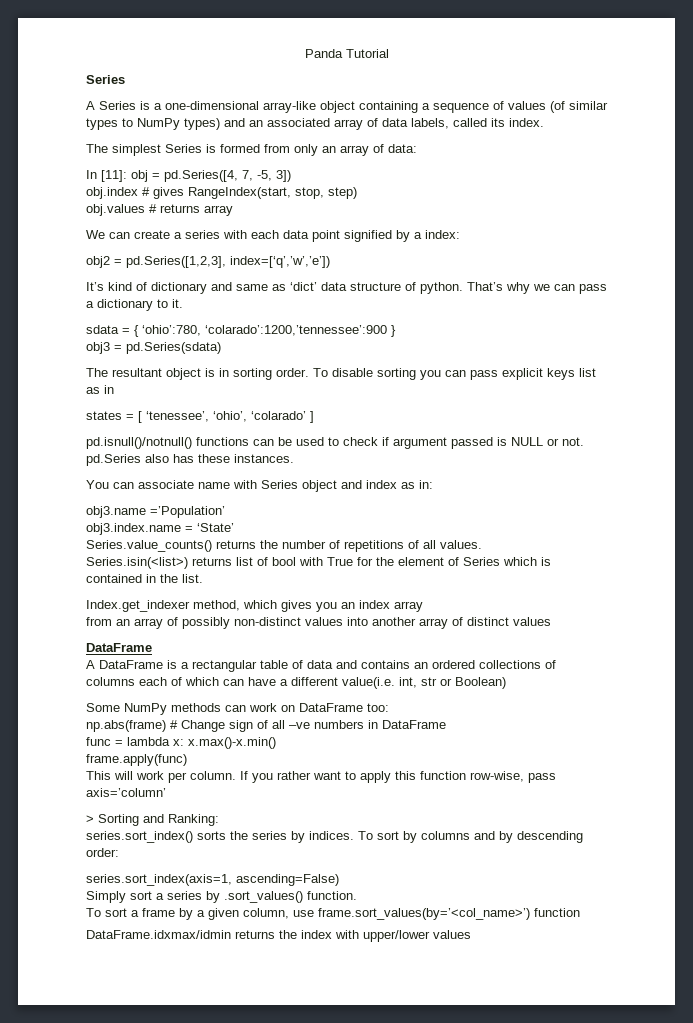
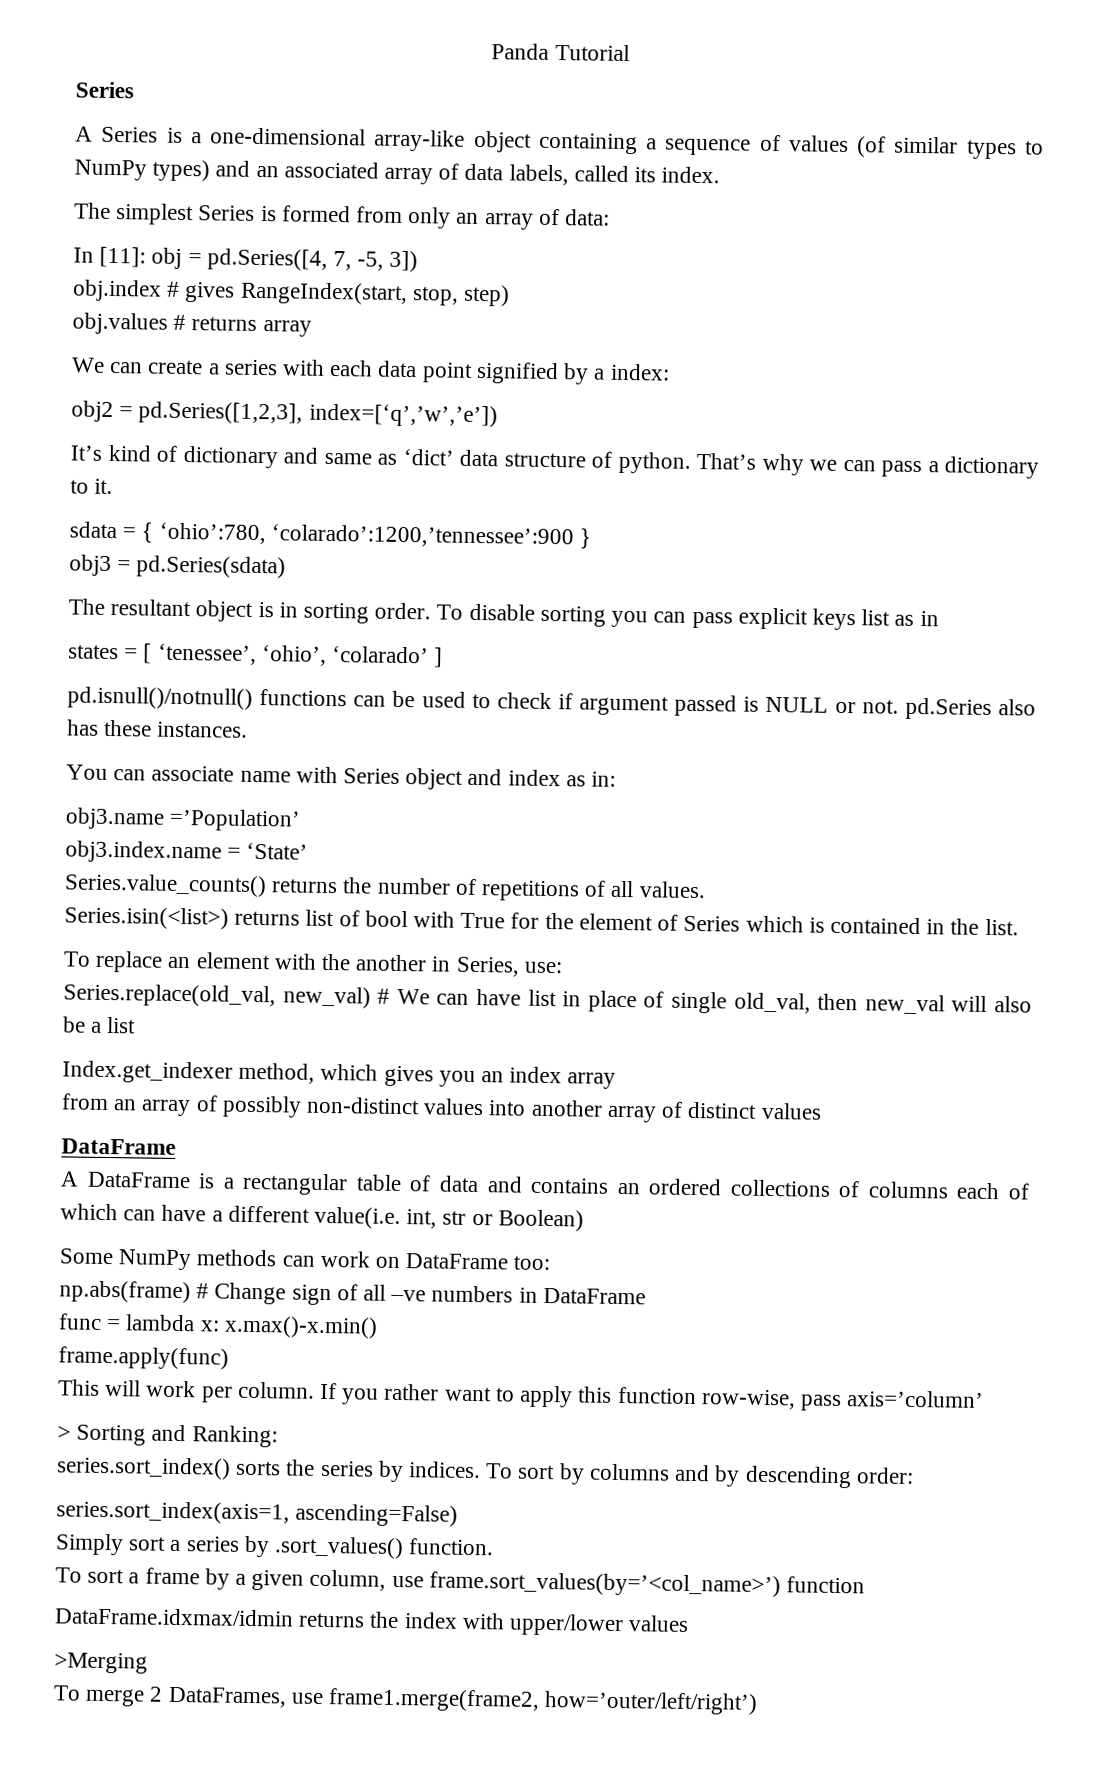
(203, 578) none -> [63,950,563,977] [63,983,1033,1015] [63,1016,137,1034] // To replace an element with the another in Series, use: // Series.replace(old_val, new_val) # We can have list in place of single old_val, then new_val will also be a list
(471, 934) none -> [54,1652,148,1674] [53,1685,759,1715] // >Merging // To merge 2 DataFrames, use frame1.merge(frame2, how=’outer/left/right’)

